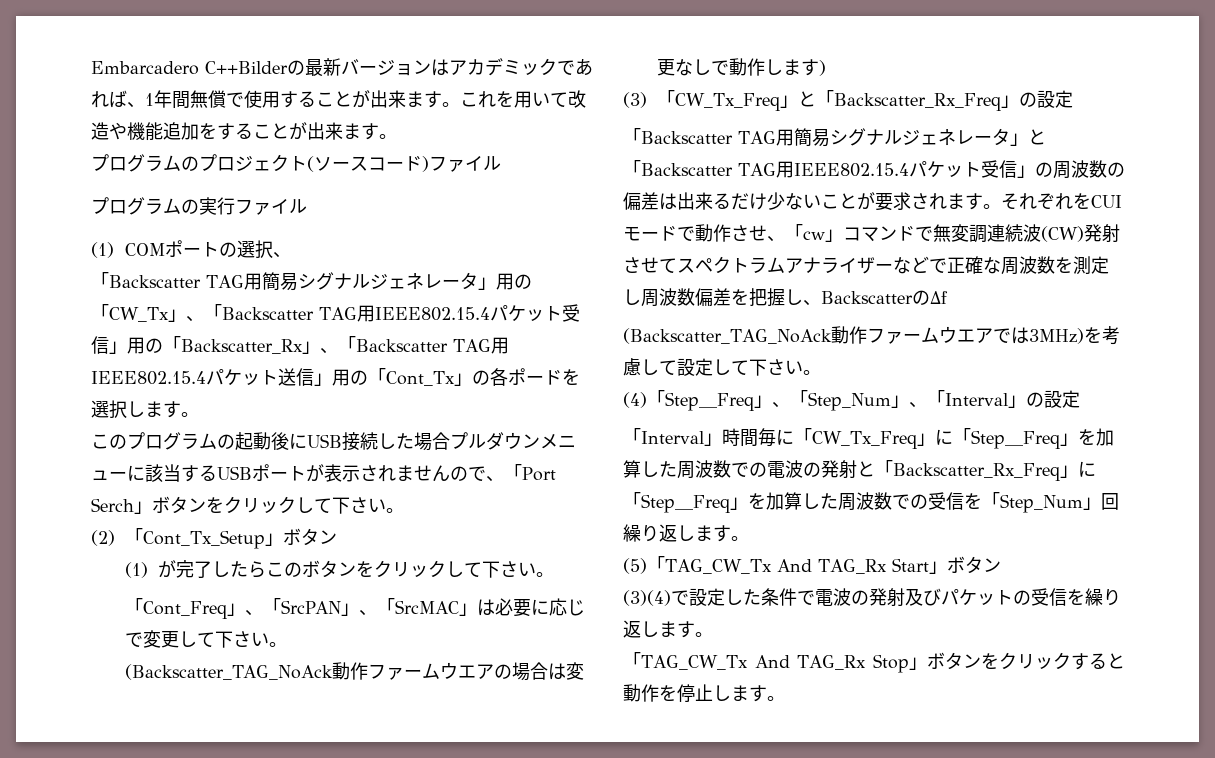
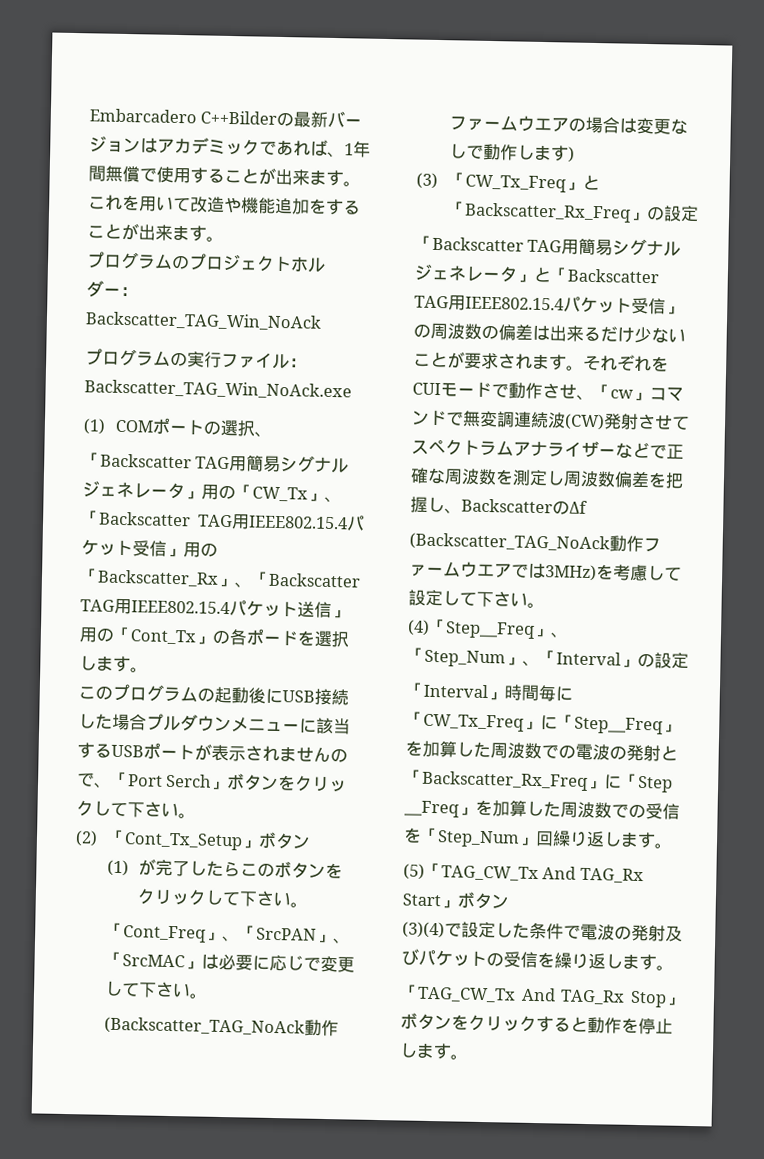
[307,156,501,172] (ソースコード)ファイル -> [290,256,326,273] [86,280,138,298] [85,311,322,331] ホルダー：Backscatter_TAG_Win_NoAck
(307, 206) none -> [289,358,307,368] [84,379,352,400] ：Backscatter_TAG_Win_NoAck.exe

